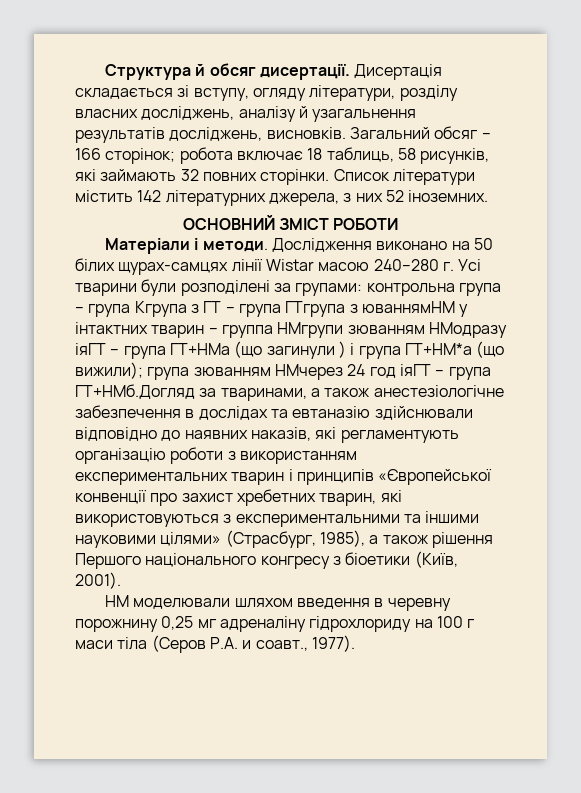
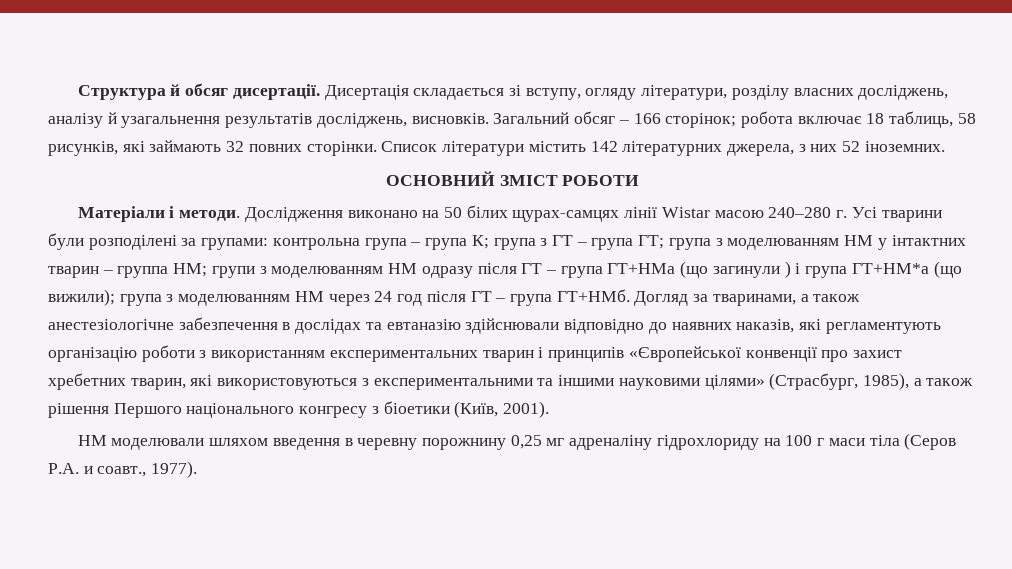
[134,301,187,317] Кгрупа -> [471,235,536,250] К; група
[285,301,455,317] ГТгрупа з юваннямНМ -> [638,235,874,250] ГТ; група з моделюванням НМ
[277,322,507,338] [75,343,106,355] НМгрупи зюванням НМодразу іяГТ -> [173,263,543,278] НМ; групи з моделюванням НМ одразу після ГТ
[193,364,491,380] [75,384,195,399] зюванням НМчерез 24 год іяГТ – група ГТ+НМб.Догляд -> [166,289,689,306] з моделюванням НМ через 24 год після ГТ – група ГТ+НМб. Догляд

